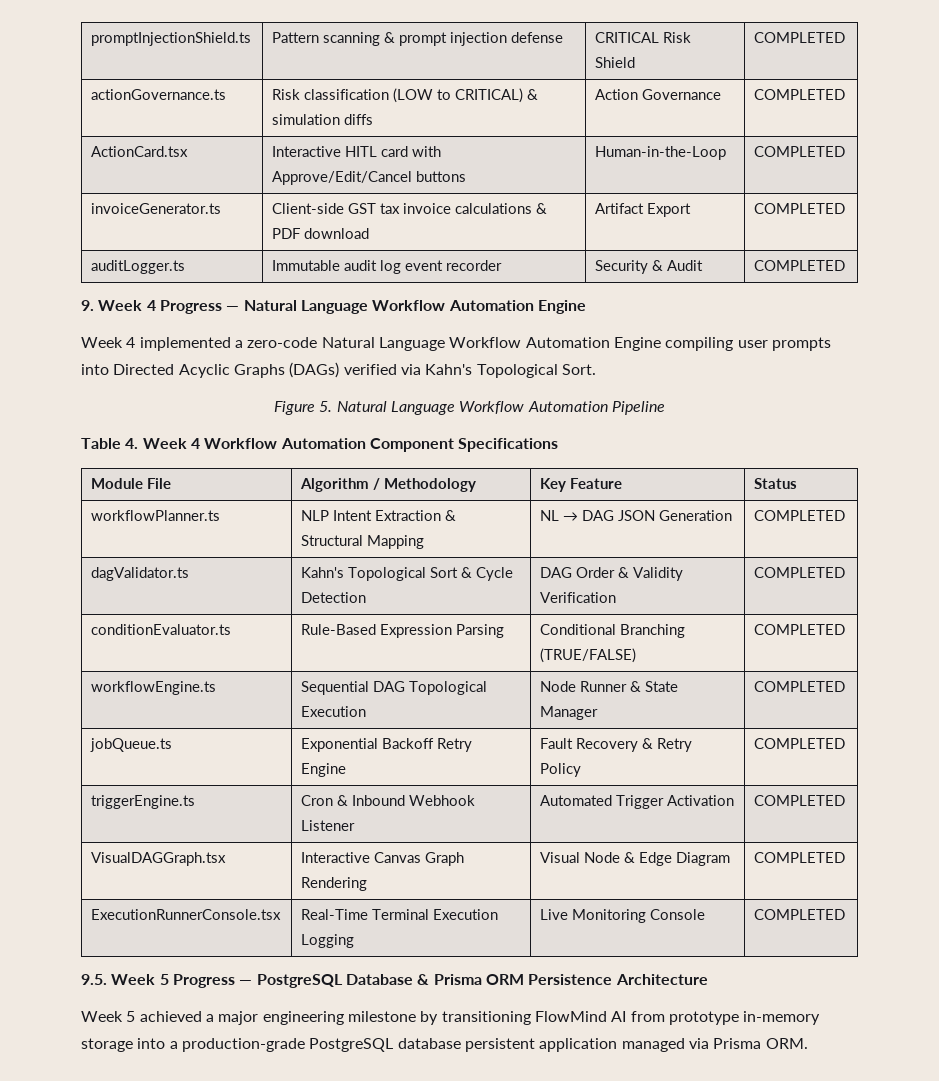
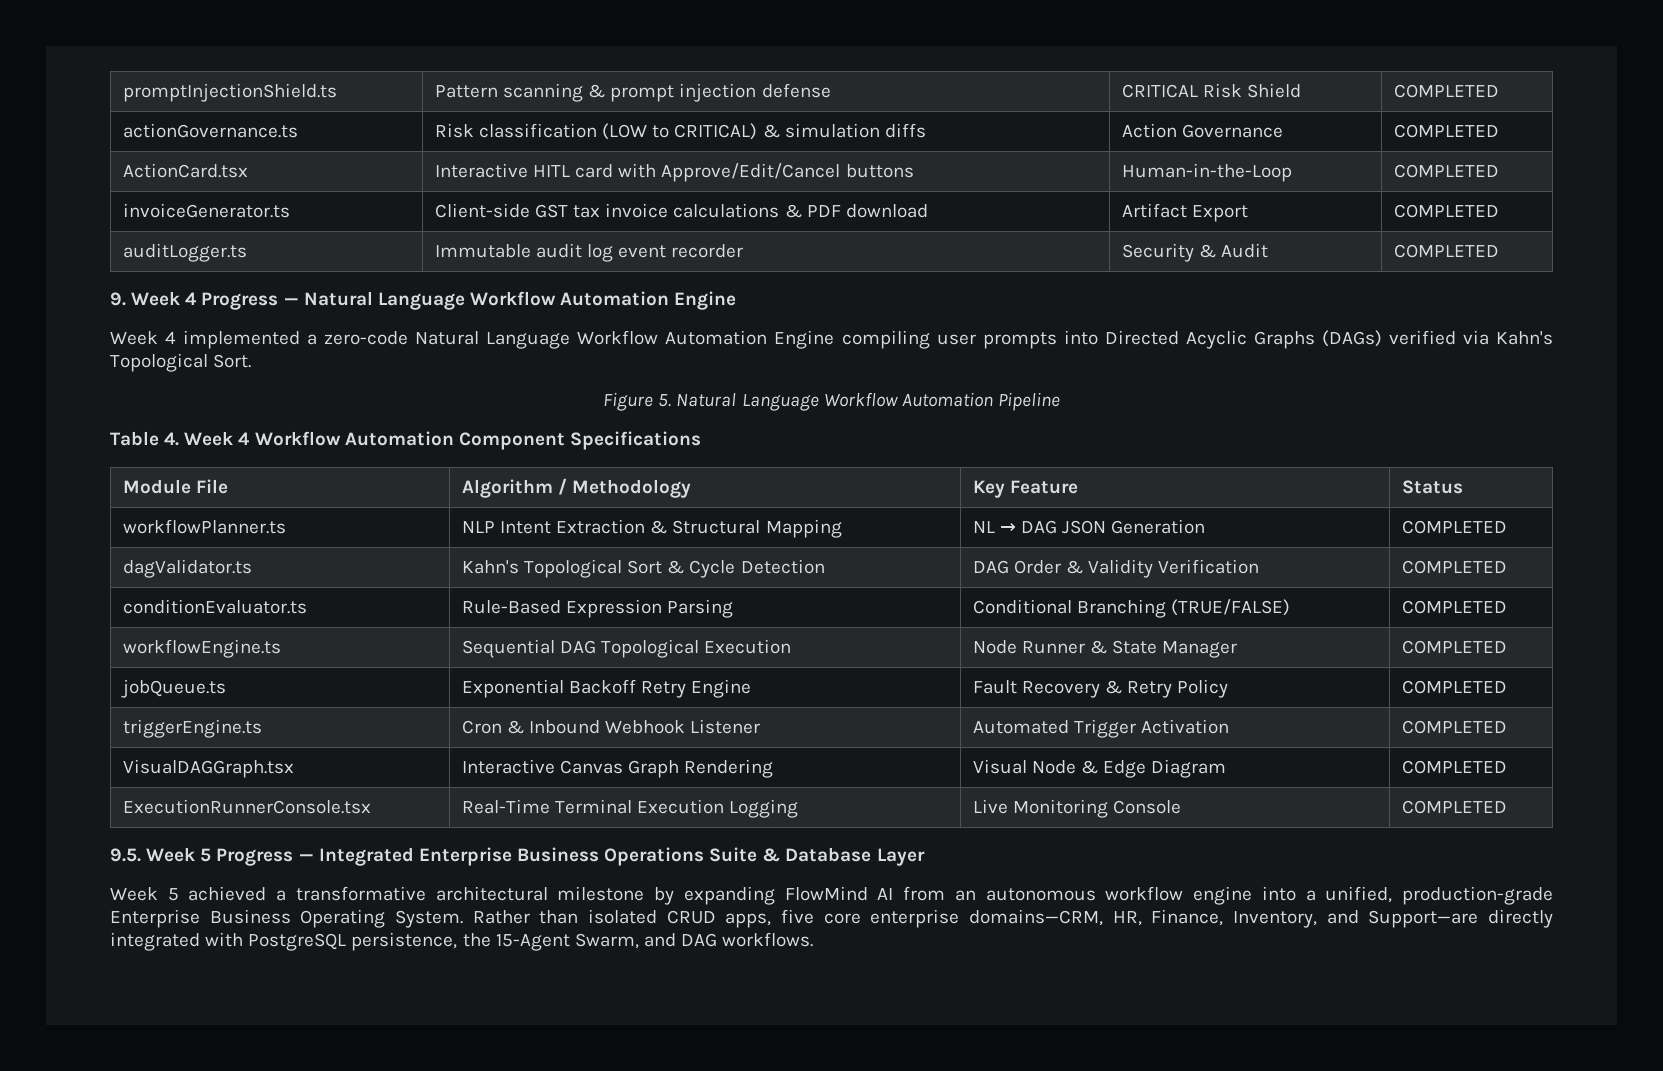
[256,974,708,988] PostgreSQL Database & Prisma ORM Persistence Architecture -> [318,847,925,866] Integrated Enterprise Business Operations Suite & Database Layer
[218,1011,344,1025] major engineering -> [295,886,548,901] transformative architectural
[441,1011,531,1025] transitioning -> [683,886,775,905] expanding
[668,1011,821,1025] [81,1038,808,1052] prototype in-memory storage into a production-grade PostgreSQL database persistent application managed via Prisma ORM. -> [954,886,1553,905] [110,909,1554,928] [110,932,814,951] an autonomous workflow engine into a unified, production-grade Enterprise Business Operating System. Rather than isolated CRUD apps, five core enterprise domains—CRM, HR, Finance, Inventory, and Support—are directly integrated with PostgreSQL persistence, the 15-Agent Swarm, and DAG workflows.

